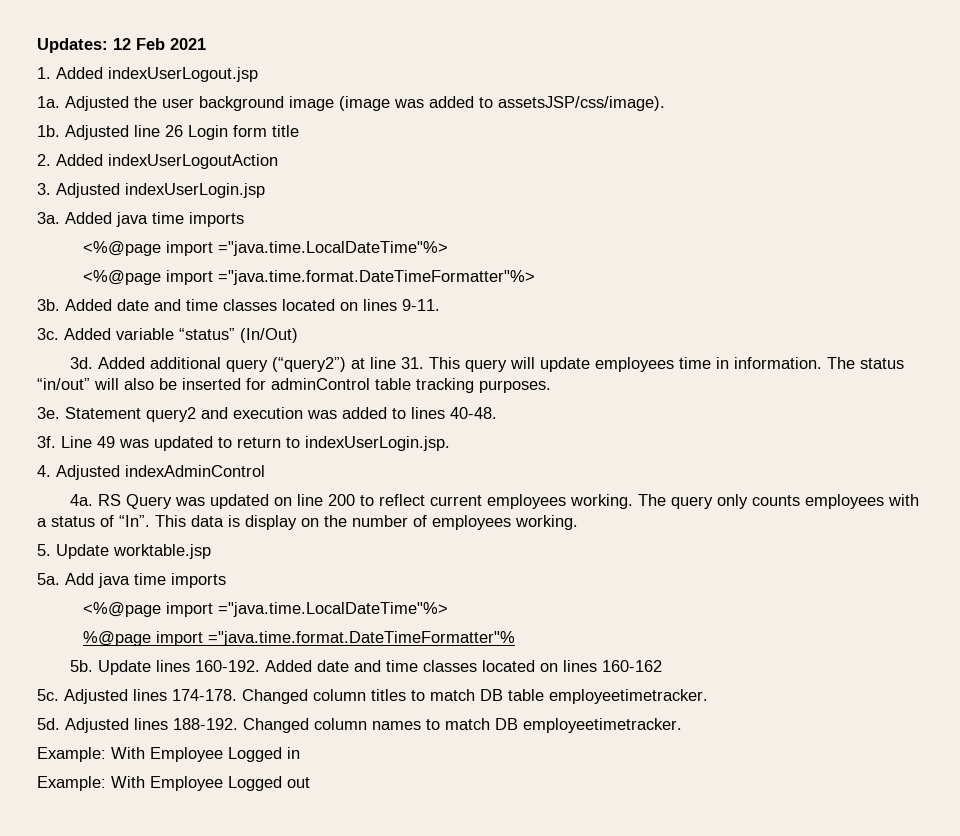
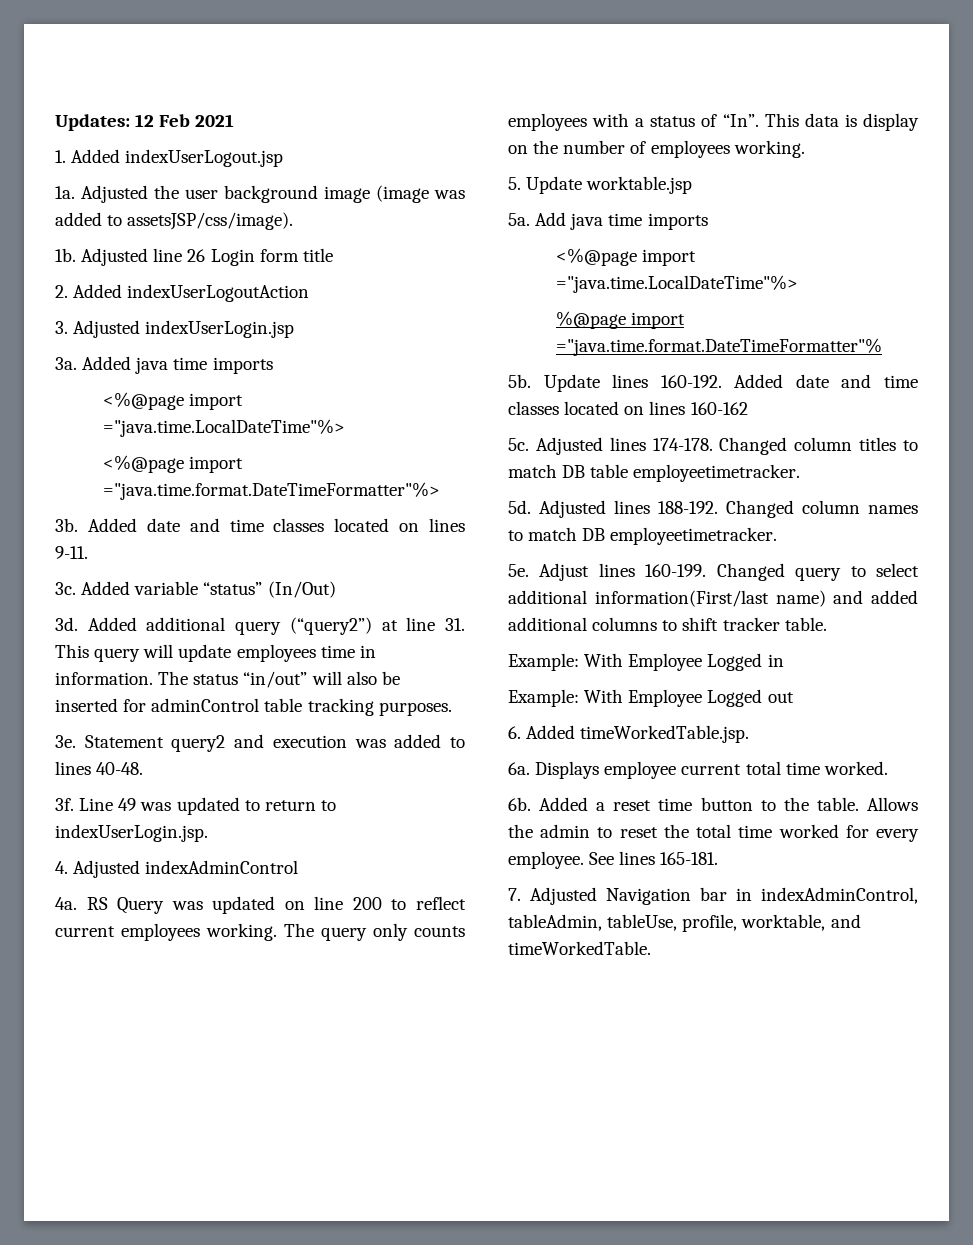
(682, 725) none -> [508,563,919,581] [508,590,918,607] [508,617,827,631] // 5e. Adjust lines 160-199. Changed query to select additional information(First/last name) and added additional columns to shift tracker table.
(310, 782) none -> [508,725,750,743] [508,761,888,779] [508,797,918,811] [508,824,919,842] [508,851,719,869] [508,887,918,905] [508,914,861,932] [508,941,651,955] // 6. Added timeWorkedTable.jsp. // 6a. Displays employee current total time worked. // 6b. Added a reset time button to the table. Allows the admin to reset the total time worked for every employee. See lines 165-181. // 7. Adjusted Navigation bar in indexAdminControl, tableAdmin, tableUse, profile, worktable, and timeWorkedTable.

